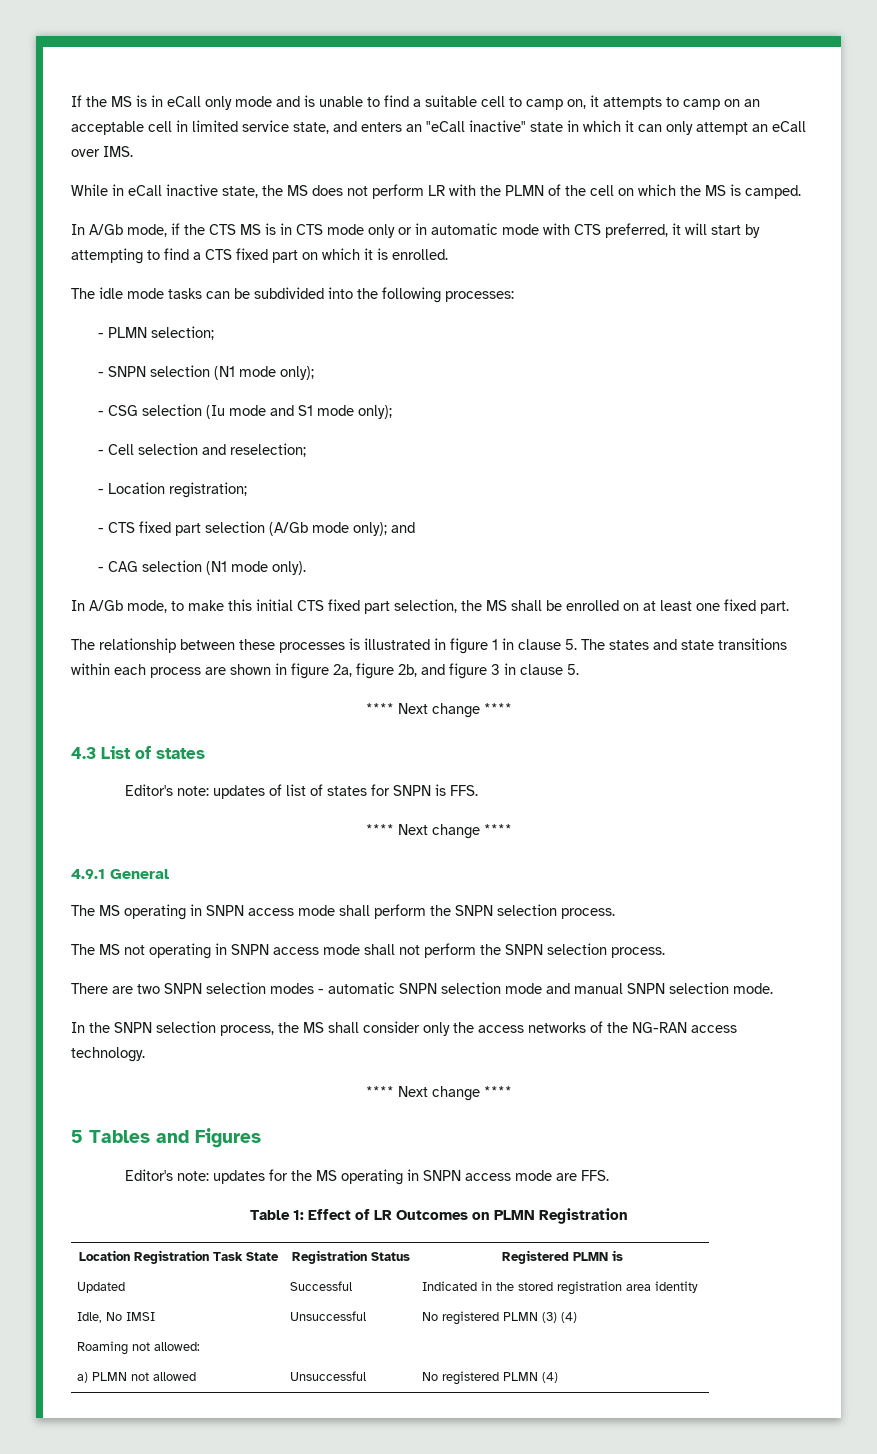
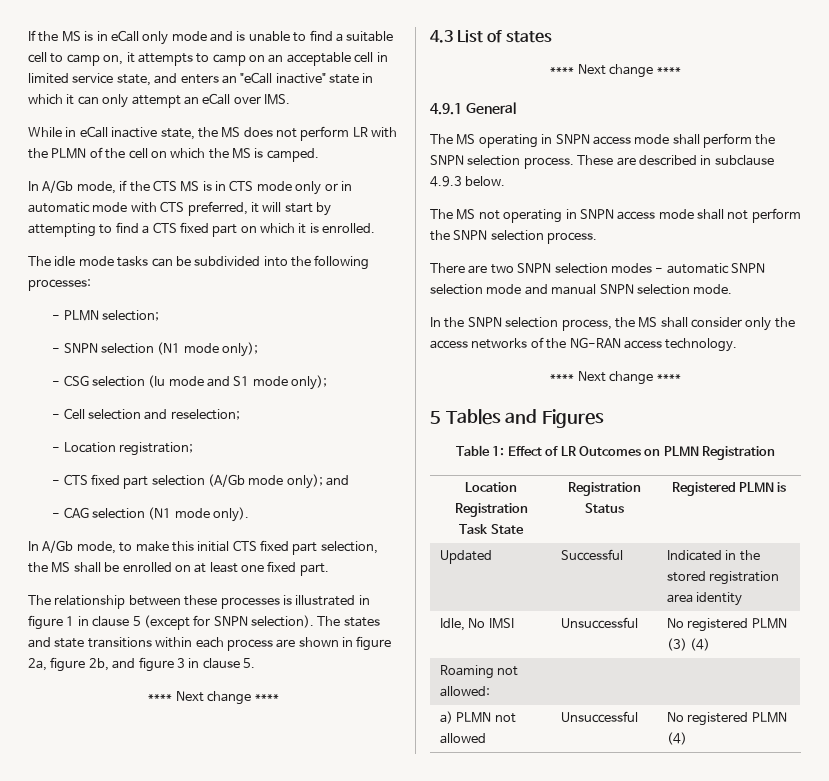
[565,639,577,650] 5. -> [132,615,314,630] 5 (except for SNPN selection).
[125,784,479,799] // Editor's note: updates of list of states for SNPN is FFS. -> (552, 37) none
(615, 913) none -> [577,155,774,166] [430,176,506,187] These are described in subclause 4.9.3 below.
[125,1169,610,1185] // Editor's note: updates for the MS operating in SNPN access mode are FFS. -> (605, 418) none

